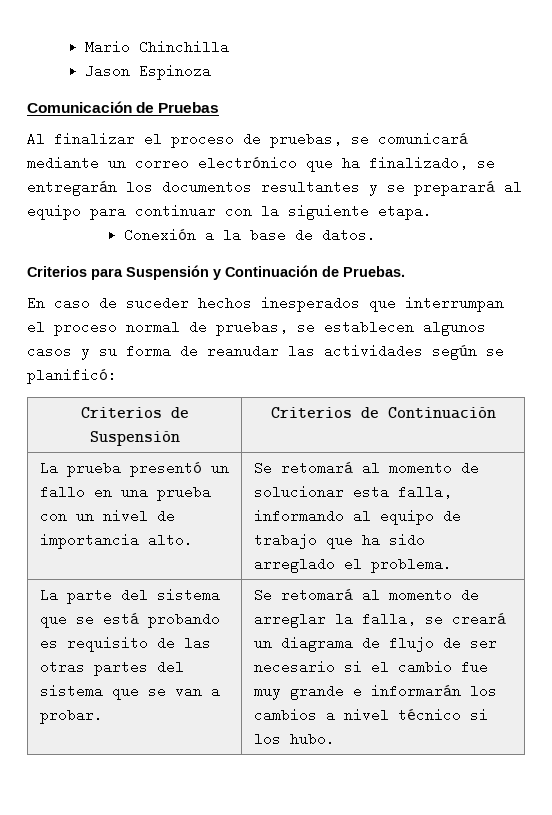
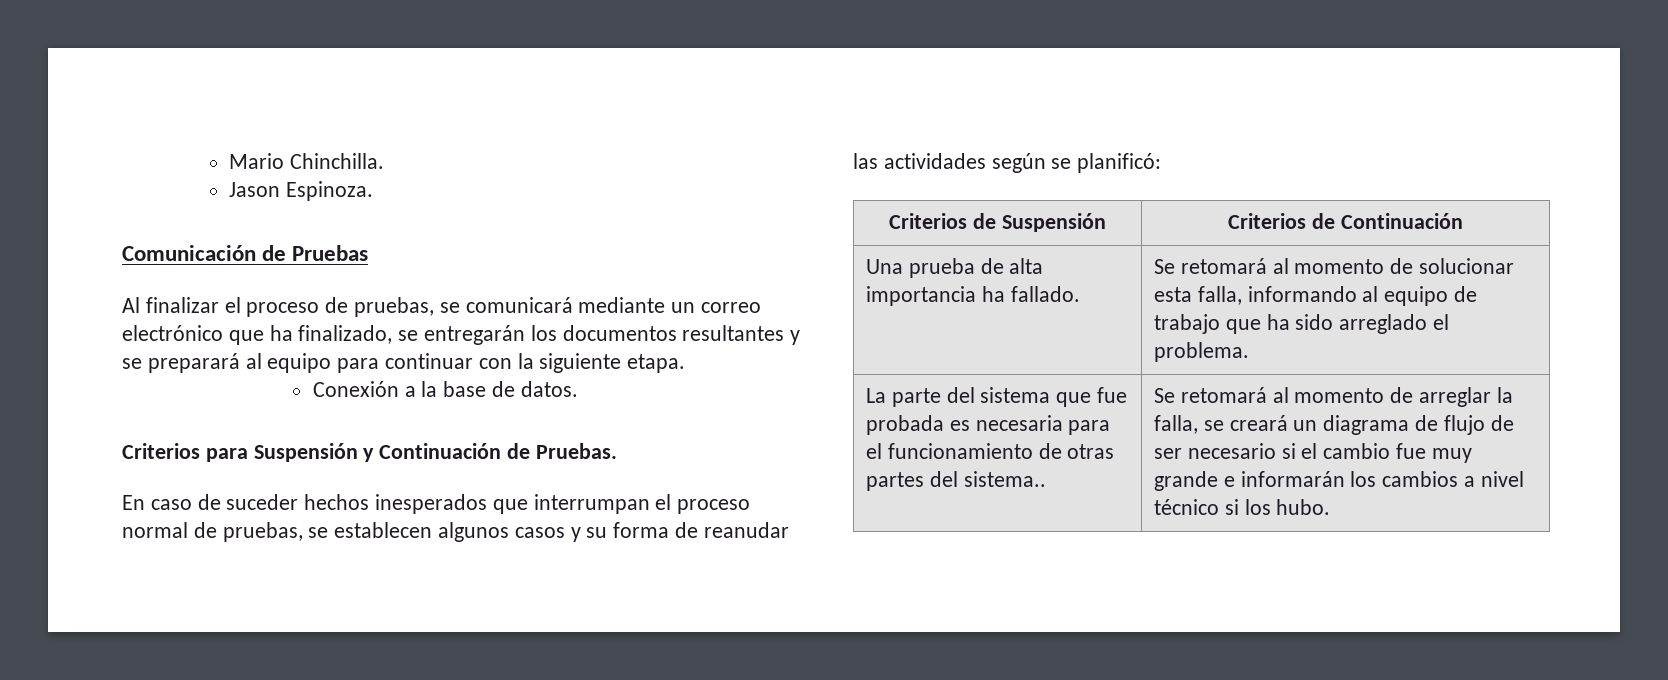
[138,40,229,54] Chinchilla -> [289,153,384,169] Chinchilla.
[138,64,211,80] Espinoza -> [285,181,373,201] Espinoza.
[39,461,229,477] [39,485,211,501] [39,509,175,523] [39,533,193,549] La prueba presentó un fallo en una prueba con un nivel de importancia alto. -> [866,258,1044,278] [866,286,1080,306] Una prueba de alta importancia ha fallado.
[75,612,220,628] [39,636,211,652] [39,660,184,676] [39,684,220,700] [39,708,103,724] se está probando es requisito de las otras partes del sistema que se van a probar. -> [1097,387,1128,403] [866,415,1111,435] [866,443,1115,459] [866,471,1046,491] fue probada es necesaria para el funcionamiento de otras partes del sistema..

